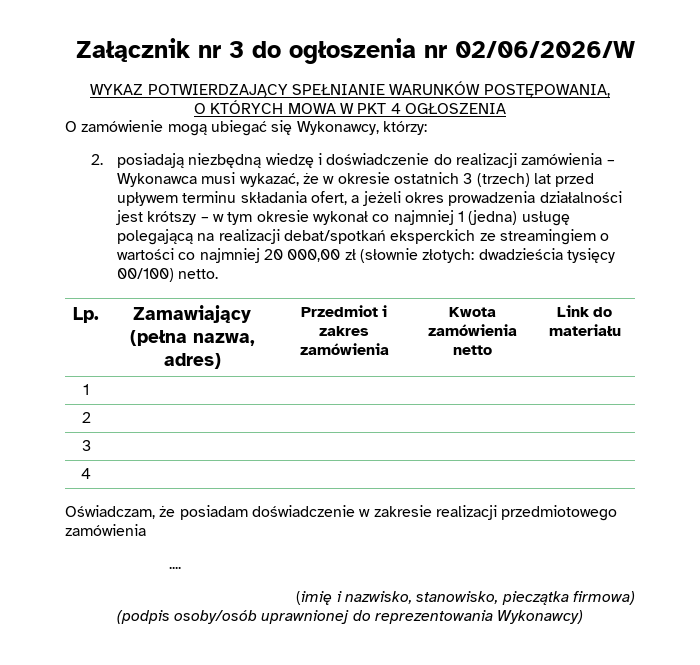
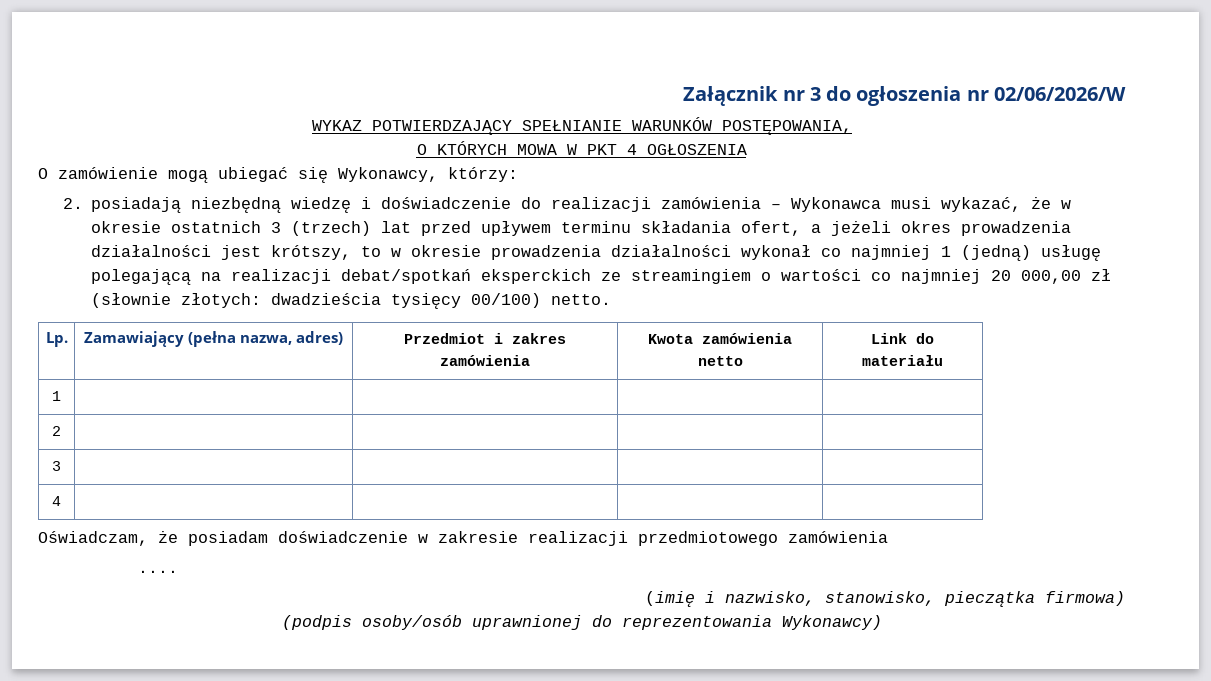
[147,210,309,225] krótszy – w tym okresie -> [271,245,732,260] krótszy, to w okresie prowadzenia działalności
[468,210,518,225] (jedna) -> [961,245,1032,261] (jedną)

